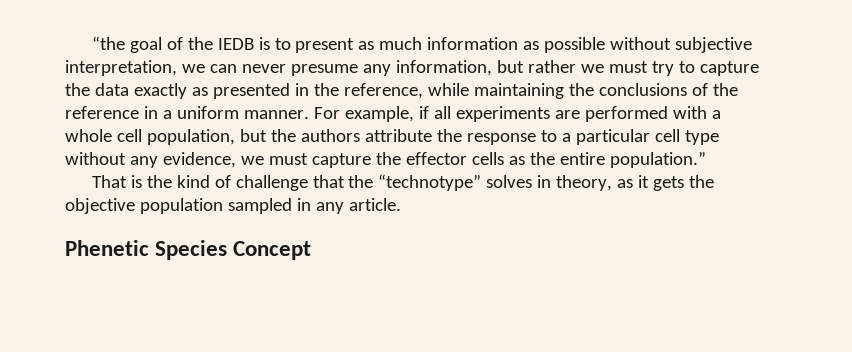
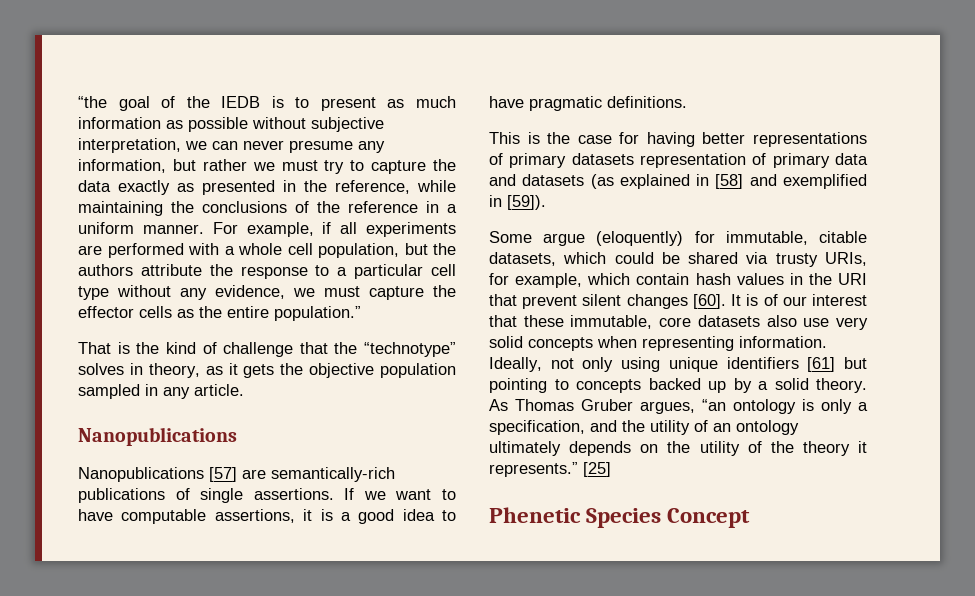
(401, 204) none -> [78,427,237,446] [78,467,395,482] [78,488,456,503] [78,509,456,524] [489,96,687,111] [489,132,867,147] [489,153,868,168] [489,174,867,189] [489,195,546,210] [489,231,867,246] [489,252,867,267] [489,273,867,288] [489,294,867,309] [489,315,868,330] [489,336,827,351] [489,357,867,372] [489,378,867,393] [489,399,868,414] [489,420,799,435] [489,441,867,456] [489,462,611,477] // Nanopublications // Nanopublications [57] are semantically-rich publications of single assertions. If we want to have computable assertions, it is a good idea to have pragmatic definitions. // This is the case for having better representations of primary datasets representation of primary data and datasets (as explained in [58] and exemplified in [59]). // Some argue (eloquently) for immutable, citable datasets, which could be shared via trusty URIs, for example, which contain hash values in the URI that prevent silent changes [60]. It is of our interest that these immutable, core datasets also use very solid concepts when representing information. Ideally, not only using unique identifiers [61] but pointing to concepts backed up by a solid theory. As Thomas Gruber argues, “an ontology is only a specification, and the utility of an ontology ultimately depends on the utility of the theory it represents.” [25]

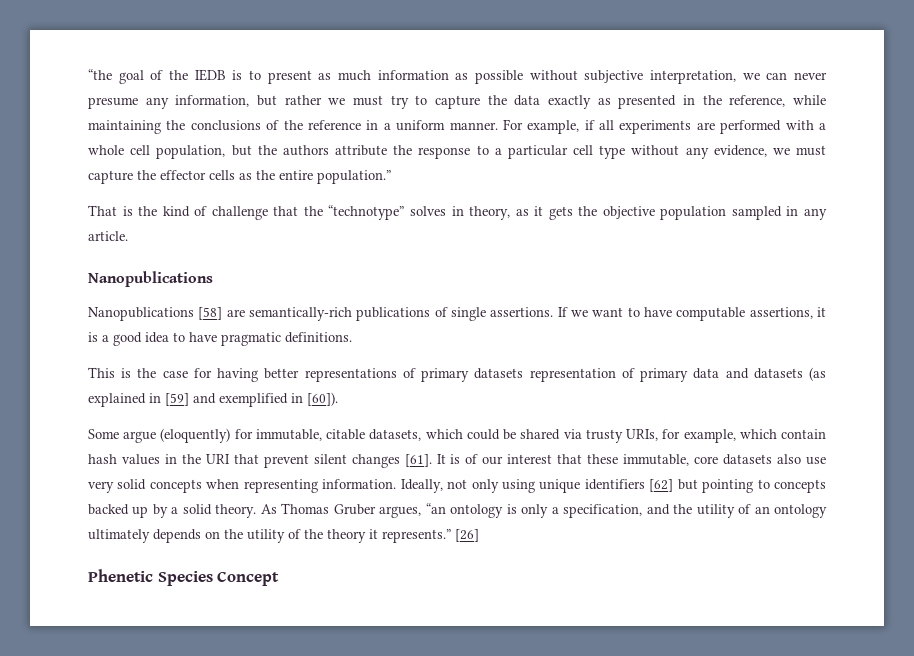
[209,467,237,482] [57] -> [198,307,223,320] [58]
[715,174,744,189] [58] -> [165,393,189,406] [59]
[507,195,546,210] [59]). -> [307,392,338,406] [60]).
[692,294,726,309] [60]. -> [404,454,432,467] [61].
[807,357,836,372] [61] -> [649,479,674,492] [62]
[583,462,611,477] [25] -> [455,529,479,542] [26]

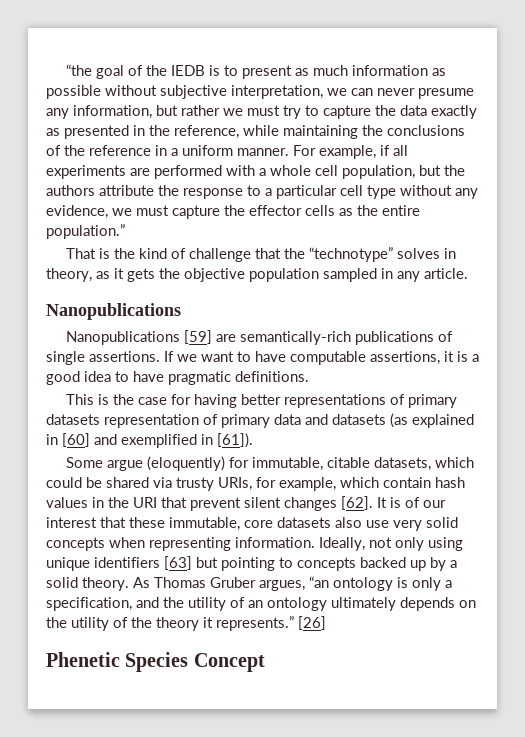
[198,307,223,320] [58] -> [183,330,212,344] [59]
[165,393,189,406] [59] -> [62,433,90,447] [60]
[307,392,338,406] [60]). -> [217,433,253,448] [61]).
[404,454,432,467] [61]. -> [341,496,373,510] [62].
[649,479,674,492] [62] -> [164,556,192,570] [63]

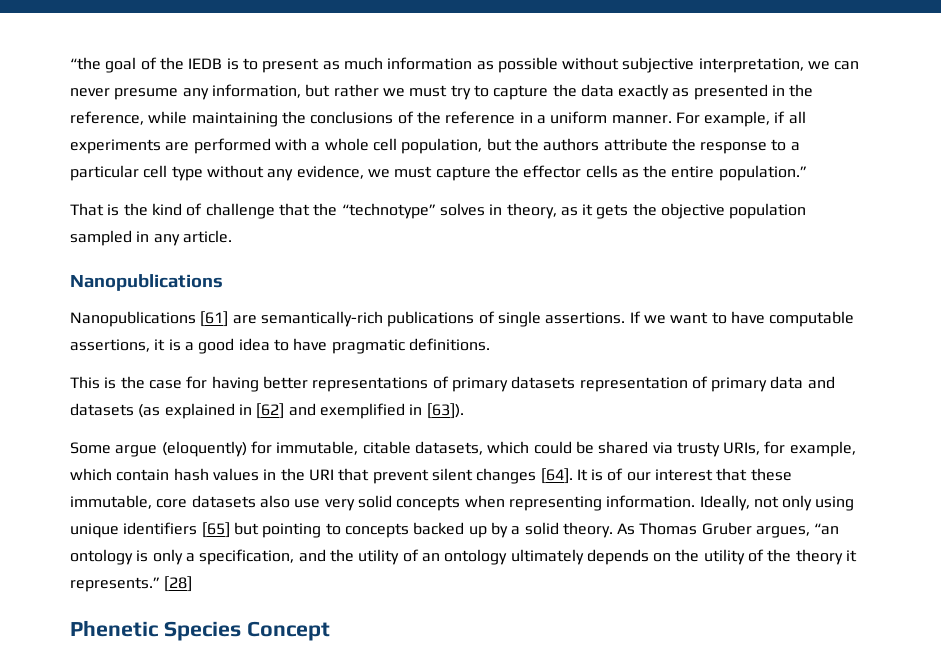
[183,330,212,344] [59] -> [200,311,229,327] [61]
[62,433,90,447] [60] -> [256,403,285,419] [62]
[217,433,253,448] [61]). -> [426,403,464,419] [63]).
[341,496,373,510] [62]. -> [540,468,573,484] [64].
[164,556,192,570] [63] -> [201,522,230,538] [65]
[298,616,326,630] [26] -> [164,576,193,592] [28]

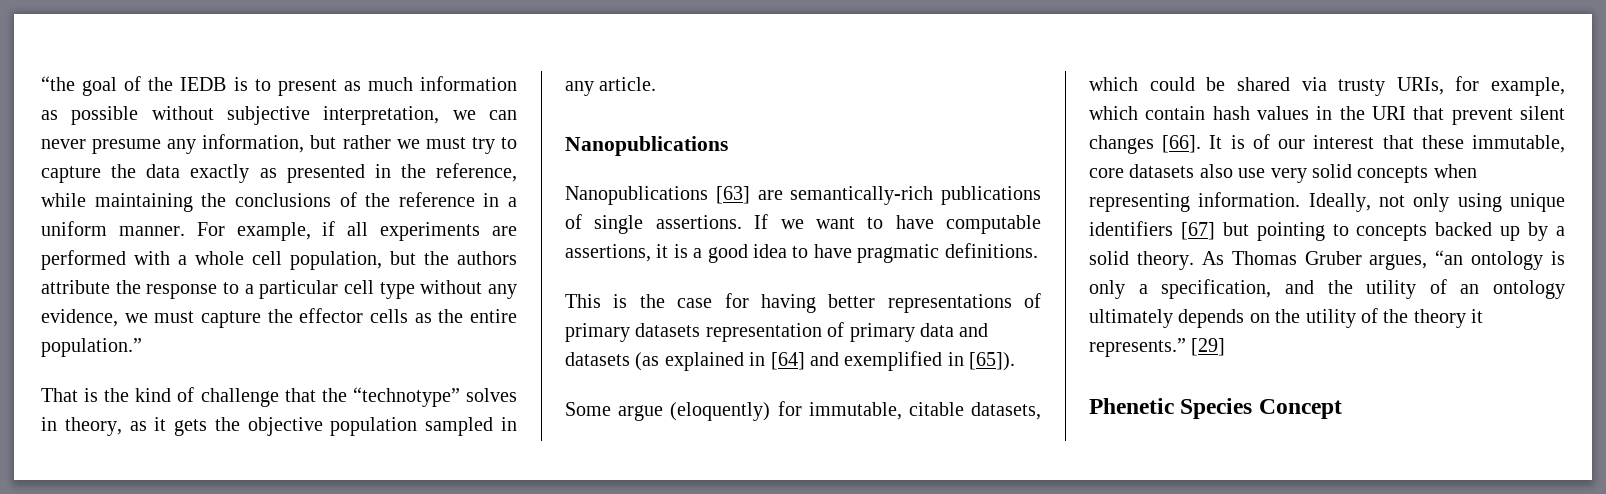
[200,311,229,327] [61] -> [715,186,750,204] [63]
[256,403,285,419] [62] -> [770,352,805,370] [64]
[426,403,464,419] [63]). -> [969,352,1016,371] [65]).
[540,468,573,484] [64]. -> [1162,135,1202,153] [66].
[201,522,230,538] [65] -> [1180,222,1215,240] [67]
[164,576,193,592] [28] -> [1191,338,1226,356] [29]

